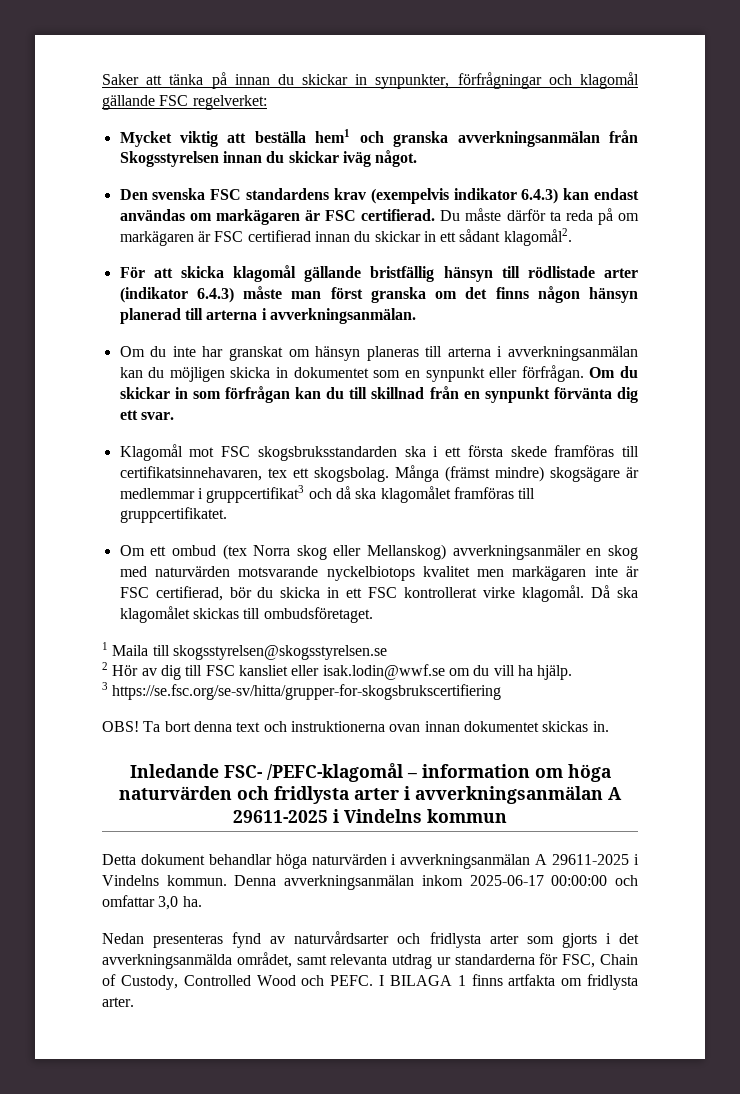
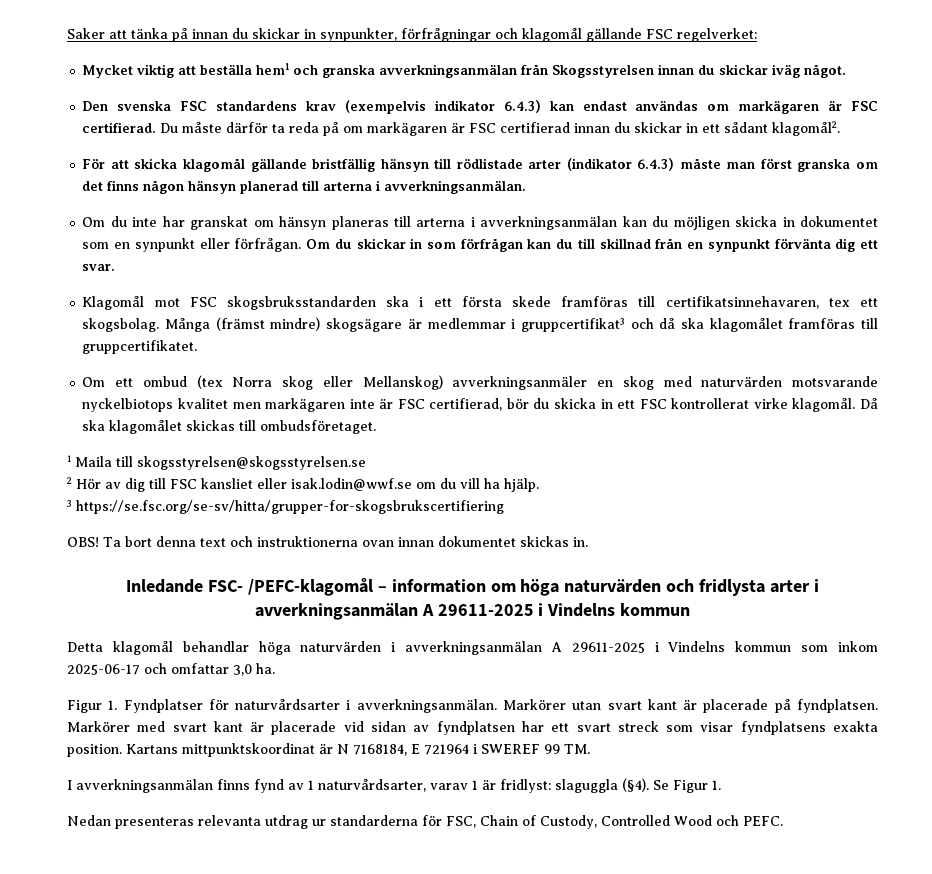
[140,854,205,865] dokument -> [112,641,173,655] klagomål
[166,875,415,890] kommun. Denna avverkningsanmälan -> [735,641,829,652] kommun som
[551,875,608,886] 00:00:00 -> (140, 669) none
[102,931,640,948] [102,952,327,969] Nedan presenteras fynd av naturvårdsarter och fridlysta arter som gjorts i det avverkningsanmälda området, samt -> [67,699,879,713] [67,721,878,735] [67,743,590,757] [67,778,721,793] [67,815,194,829] Figur 1. Fyndplatser för naturvårdsarter i avverkningsanmälan. Markörer utan svart kant är placerade på fyndplatsen. Markörer med svart kant är placerade vid sidan av fyndplatsen har ett svart streck som visar fyndplatsens exakta position. Kartans mittpunktskoordinat är N 7168184, E 721964 i SWEREF 99 TM. // I avverkningsanmälan finns fynd av 1 naturvårdsarter, varav 1 är fridlyst: slaguggla (§4). Se Figur 1. // Nedan presenteras
[379,974,638,990] [102,997,134,1007] I BILAGA 1 finns artfakta om fridlysta arter. -> (783, 821) none

